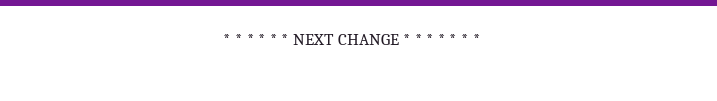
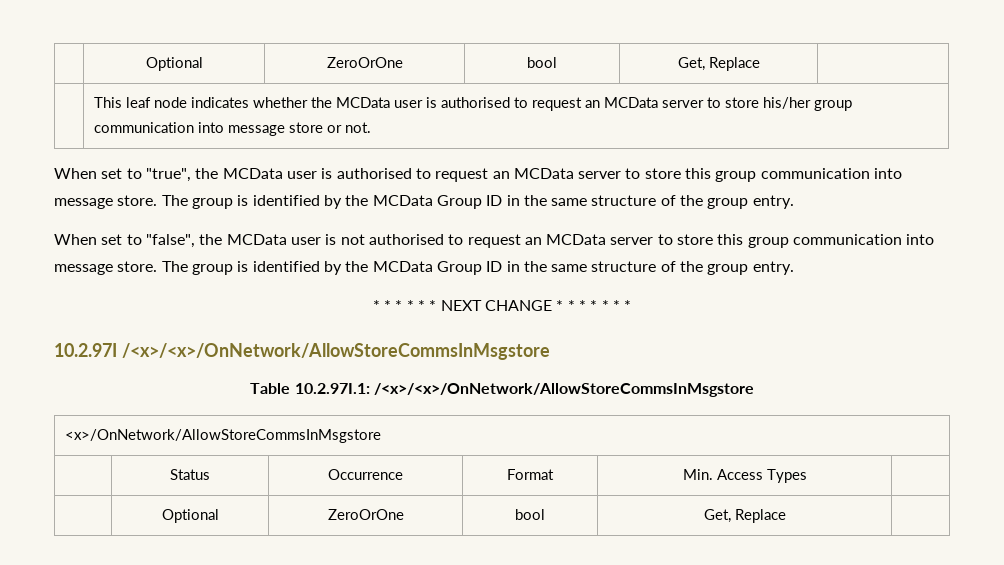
(223, 39) none -> [145,57,203,71] [326,57,403,68] [527,57,557,68] [677,57,760,71] [93,97,852,111] [93,122,371,136] [54,168,903,182] [54,195,794,209] [54,234,935,248] [54,261,794,275] | Optional | ZeroOrOne | bool | Get, Replace | // | This leaf node indicates whether the MCData user is authorised to request an MCData server to store his/her group communication into message store or not. // When set to "true", the MCData user is authorised to request an MCData server to store this group communication into message store. The group is identified by the MCData Group ID in the same structure of the group entry. // When set to "false", the MCData user is not authorised to request an MCData server to store this group communication into message store. The group is identified by the MCData Group ID in the same structure of the group entry. //
(480, 39) none -> [54,343,550,360] [250,383,754,397] [64,429,381,443] [170,469,210,480] [328,469,403,480] [507,469,554,480] [682,469,807,483] [161,509,219,523] [327,509,404,520] [515,509,545,520] [703,509,786,523] // 10.2.97I /<x>/<x>/OnNetwork/AllowStoreCommsInMsgstore // Table 10.2.97I.1: /<x>/<x>/OnNetwork/AllowStoreCommsInMsgstore // <x>/OnNetwork/AllowStoreCommsInMsgstore // | Status | Occurrence | Format | Min. Access Types | // | Optional | ZeroOrOne | bool | Get, Replace |

